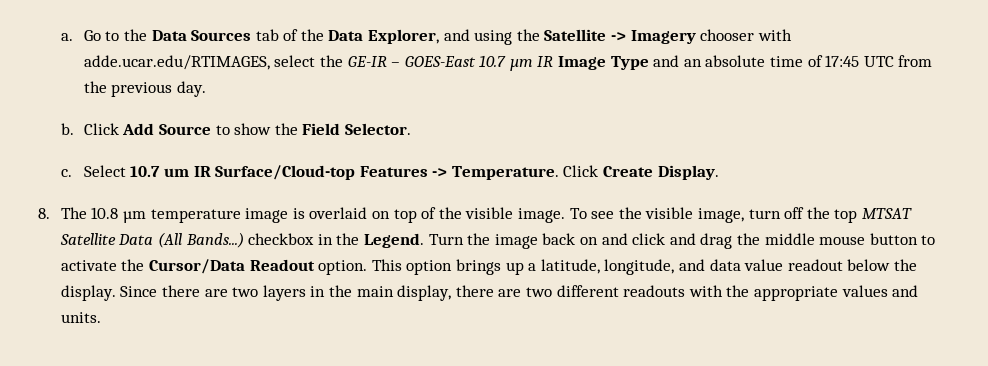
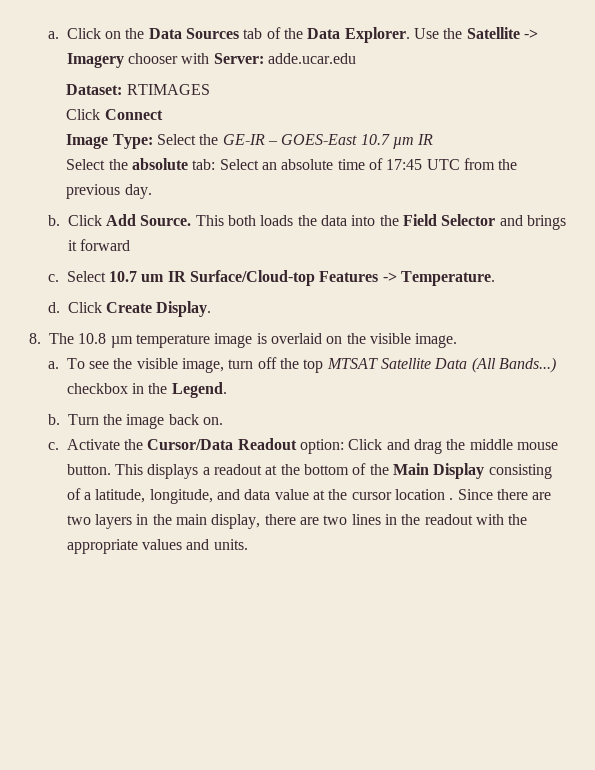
[60,30,120,41] a. Go to -> [47,28,122,39] a. Click on
[368,29,513,45] Explorer, and using -> [344,27,439,43] Explorer. Use
[83,55,316,70] adde.ucar.edu/RTIMAGES, select -> [213,53,356,64] [66,84,210,95] [66,109,163,120] [66,134,197,149] Server: adde.ucar.edu // Dataset: RTIMAGES // Click Connect // Image Type: Select
[558,55,680,70] Image Type and -> [66,158,259,170] // Select the absolute tab: Select
[158,123,411,135] Source to show the Field Selector. -> [140,214,566,230] [67,239,131,251] Source. This both loads the data into the Field Selector and brings it forward
(559, 173) none -> [47,302,60,313] // d.
[393,207,437,223] top of -> (343, 340) none
(565, 215) none -> [47,361,59,369] // a.
(425, 240) none -> [47,414,60,425] // b.
[579,233,666,245] on and click -> [202,417,223,425] [47,438,383,454] on. // c. Activate the Cursor/Data Readout option: Click
[869,233,936,245] [60,259,524,275] button to activate the Cursor/Data Readout option. This option brings up -> [66,463,552,479] [66,488,81,500] button. This displays a readout at the bottom of the Main Display consisting of
[787,259,917,271] [60,285,116,301] readout below the display. -> [312,489,454,500] at the cursor location .
[556,285,686,297] different readouts -> [351,514,473,525] lines in the readout

